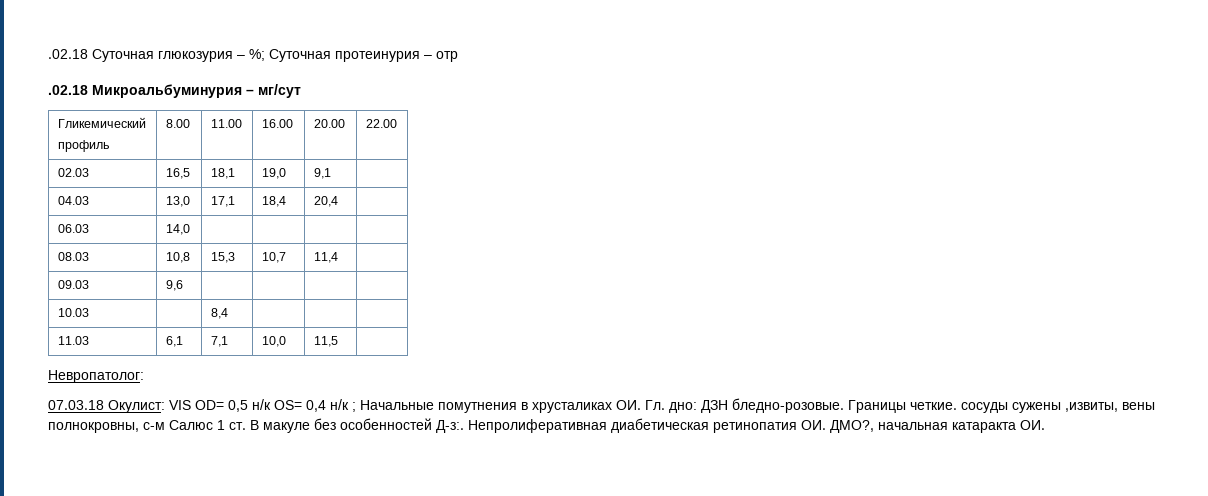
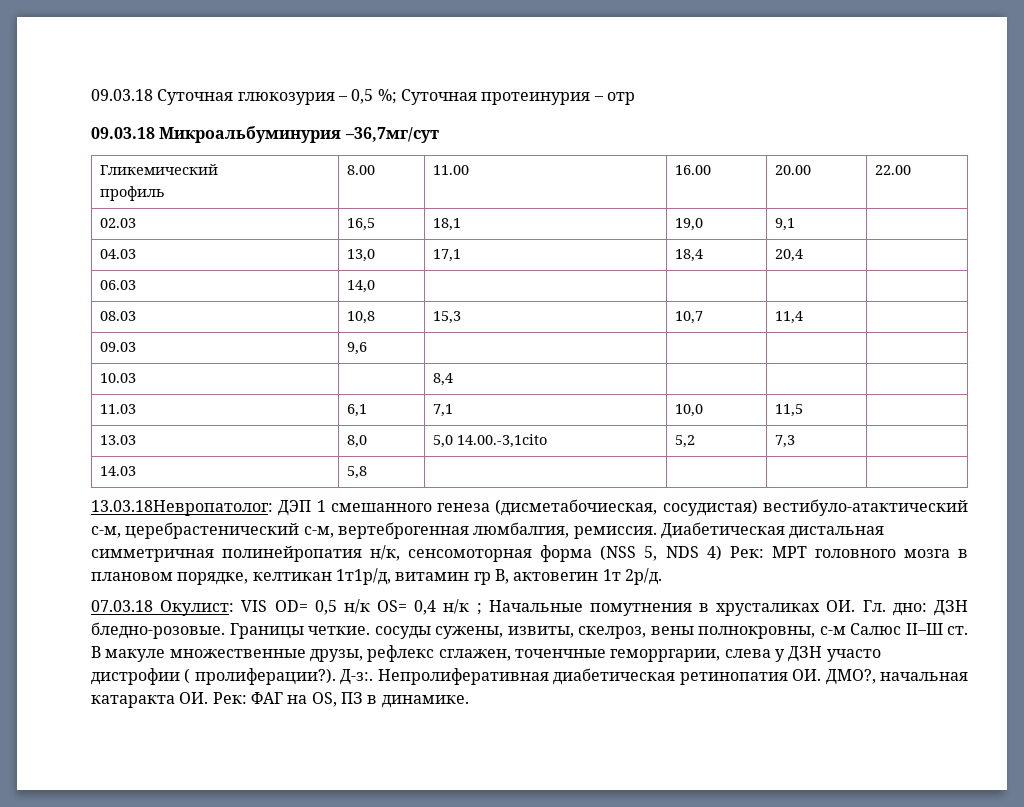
[48,49,88,59] .02.18 -> [91,89,153,101] 09.03.18
(245, 57) none -> [351,89,374,104] 0,5
[48,84,301,98] .02.18 Микроальбуминурия – мг/сут -> [91,126,439,143] 09.03.18 Микроальбуминурия –36,7мг/сут
[48,370,144,383] // Невропатолог: -> [100,435,137,445] [347,435,368,448] [433,434,548,448] [675,435,696,448] [775,435,796,448] [100,466,137,476] [347,466,368,479] [91,499,968,516] [91,522,885,539] [91,545,969,562] [91,568,662,585] // 13.03 | 8,0 | 5,0 14.00.-3,1cito | 5,2 | 7,3 | // 14.03 | 5,8 | | | | // 13.03.18Невропатолог: ДЭП 1 смешанного генеза (дисметабочиеская, сосудистая) вестибуло-атактический с-м, церебрастенический с-м, вертеброгенная люмбалгия, ремиссия. Диабетическая дистальная симметричная полинейропатия н/к, сенсомоторная форма (NSS 5, NDS 4) Рек: МРТ головного мозга в плановом порядке, келтикан 1т1р/д, витамин гр В, актовегин 1т 2р/д.
[1012,402,1118,413] сужены ,извиты, -> [435,626,646,639] сужены, извиты, скелроз,
[217,420,225,430] 1 -> [905,623,943,635] II–Ш
[314,418,432,430] без особенностей -> [169,645,881,662] [91,668,336,685] множественные друзы, рефлекс сглажен, точенчные геморргарии, слева у ДЗН участо дистрофии ( пролиферации?).
(1045, 425) none -> [212,692,469,708] Рек: ФАГ на OS, ПЗ в динамике.

